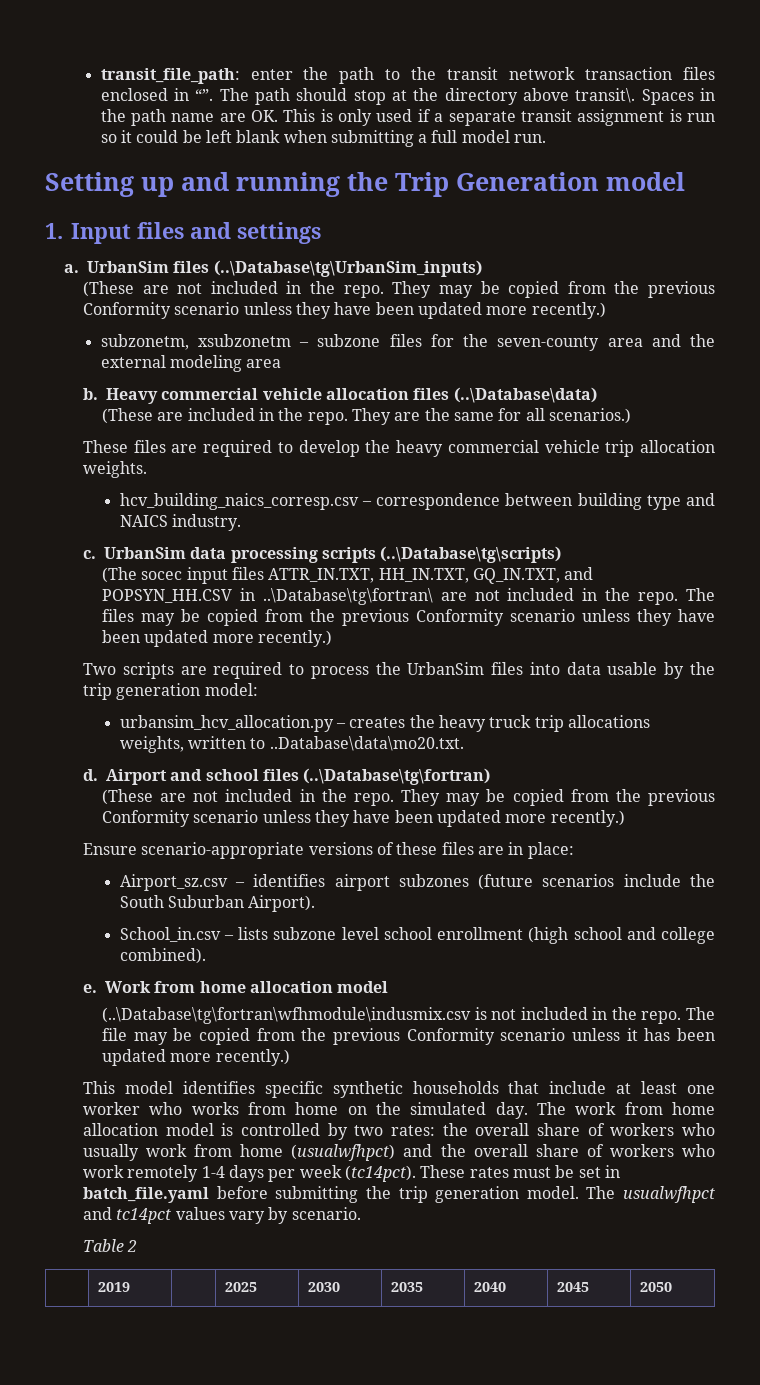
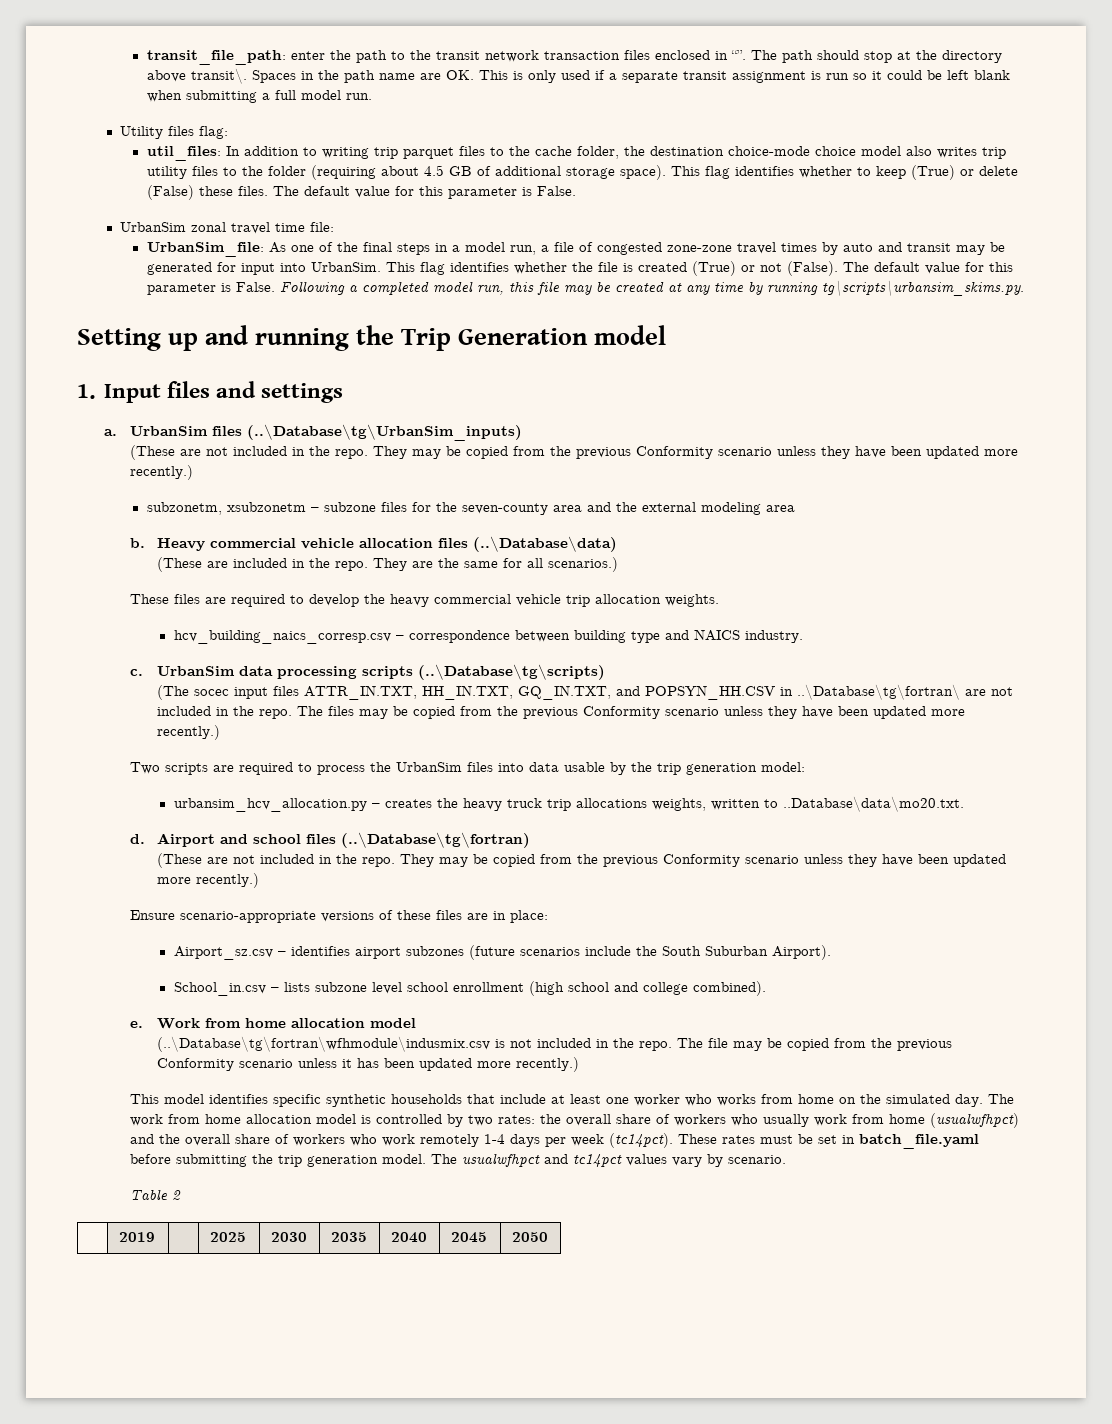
(547, 138) none -> [120,126,229,139] [146,146,1006,161] [146,165,1018,180] [146,185,576,200] [120,222,335,234] [146,242,1005,257] [146,261,1013,276] [146,280,1024,296] // Utility files flag: // util_files: In addition to writing trip parquet files to the cache folder, the destination choice-mode choice model also writes trip utility files to the folder (requiring about 4.5 GB of additional storage space). This flag identifies whether to keep (True) or delete (False) these files. The default value for this parameter is False. // UrbanSim zonal travel time file: // UrbanSim_file: As one of the final steps in a model run, a file of congested zone-zone travel times by auto and transit may be generated for input into UrbanSim. This flag identifies whether the file is created (True) or not (False). The default value for this parameter is False. Following a completed model run, this file may be created at any time by running tg\scripts\urbansim_skims.py.

